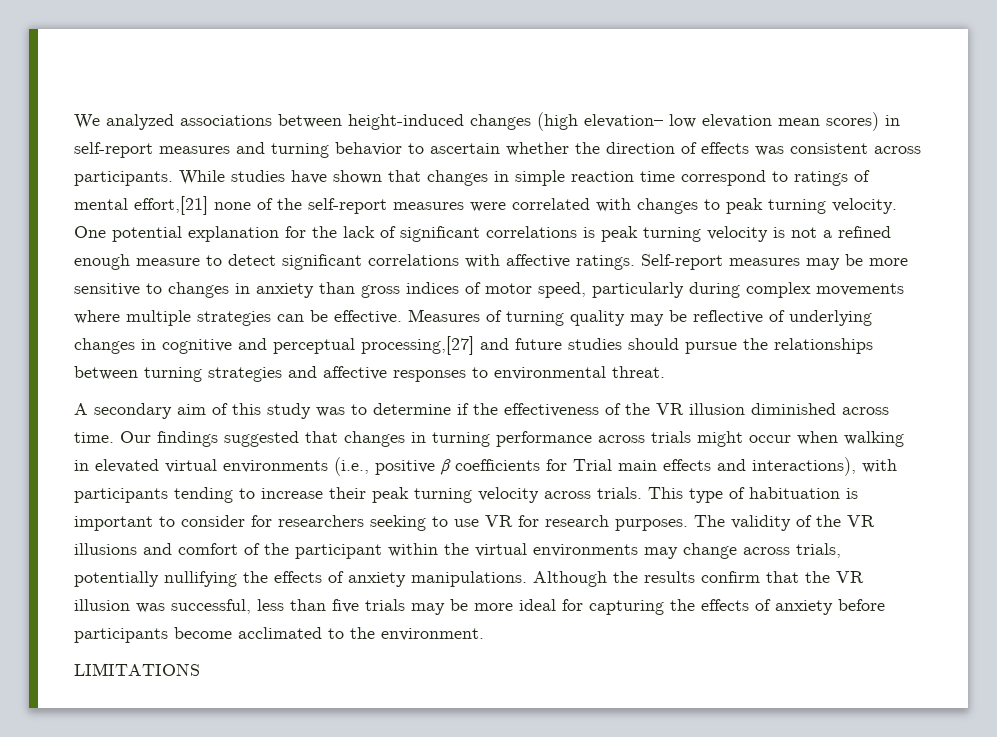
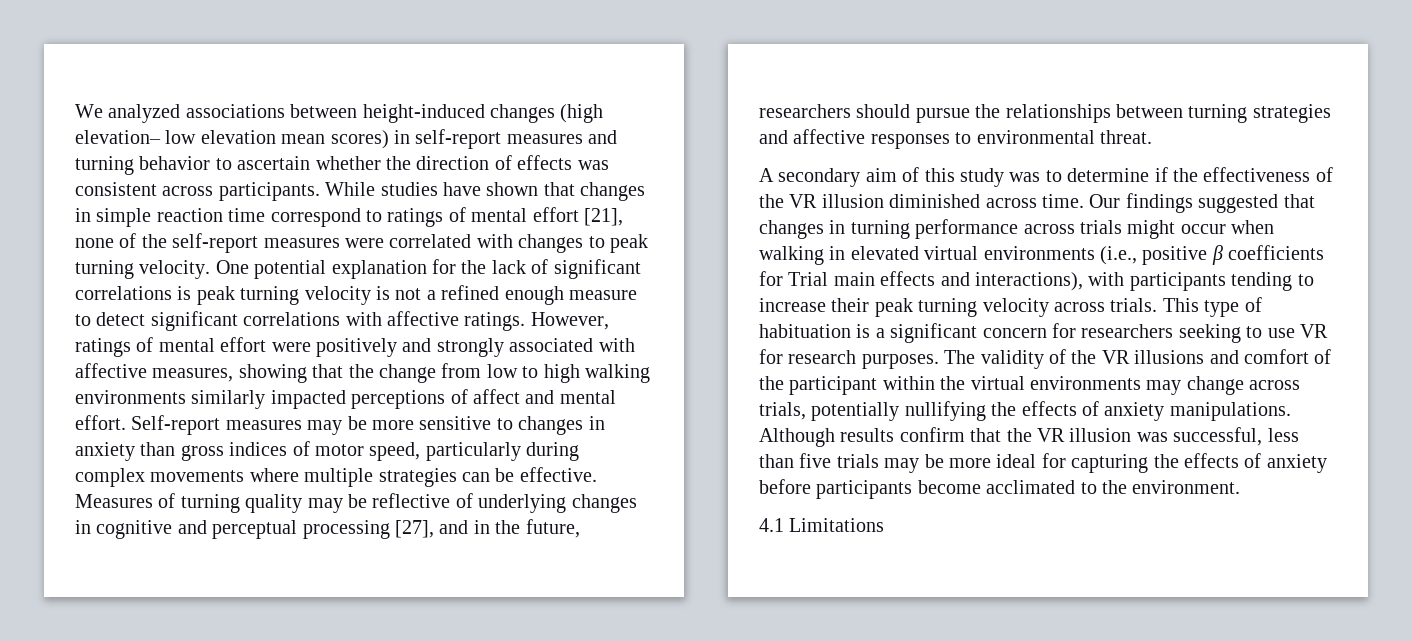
[134,196,208,215] effort,[21] -> [532,207,623,226] effort [21],
(635, 262) none -> [530,312,609,330] [75,337,635,357] [75,363,650,383] [75,389,616,409] [75,415,126,430] However, ratings of mental effort were positively and strongly associated with affective measures, showing that the change from low to high walking environments similarly impacted perceptions of affect and mental effort.
[361,336,622,355] processing,[27] and future studies -> [302,519,580,539] [759,104,851,118] processing [27], and in the future, researchers
[74,515,245,531] important to consider -> [875,323,1047,343] a significant concern
[613,571,638,583] the -> (835, 437) none
[74,663,200,676] LIMITATIONS -> [759,518,885,532] 4.1 Limitations

